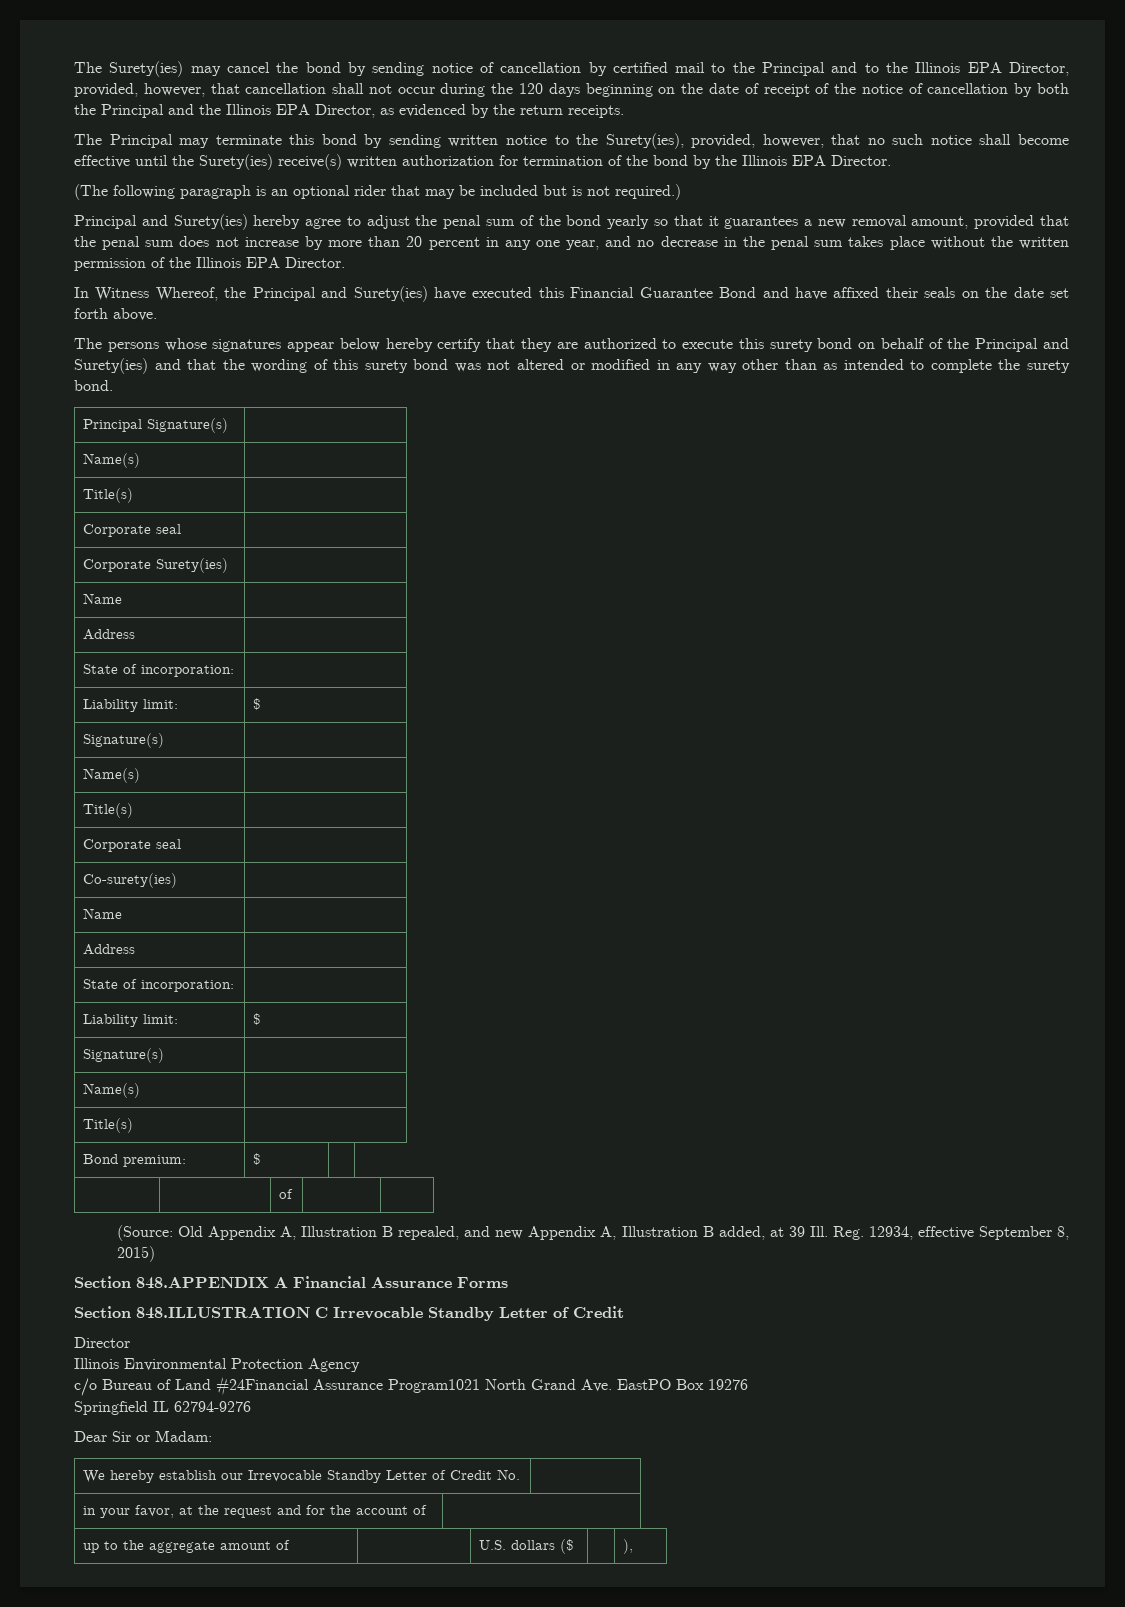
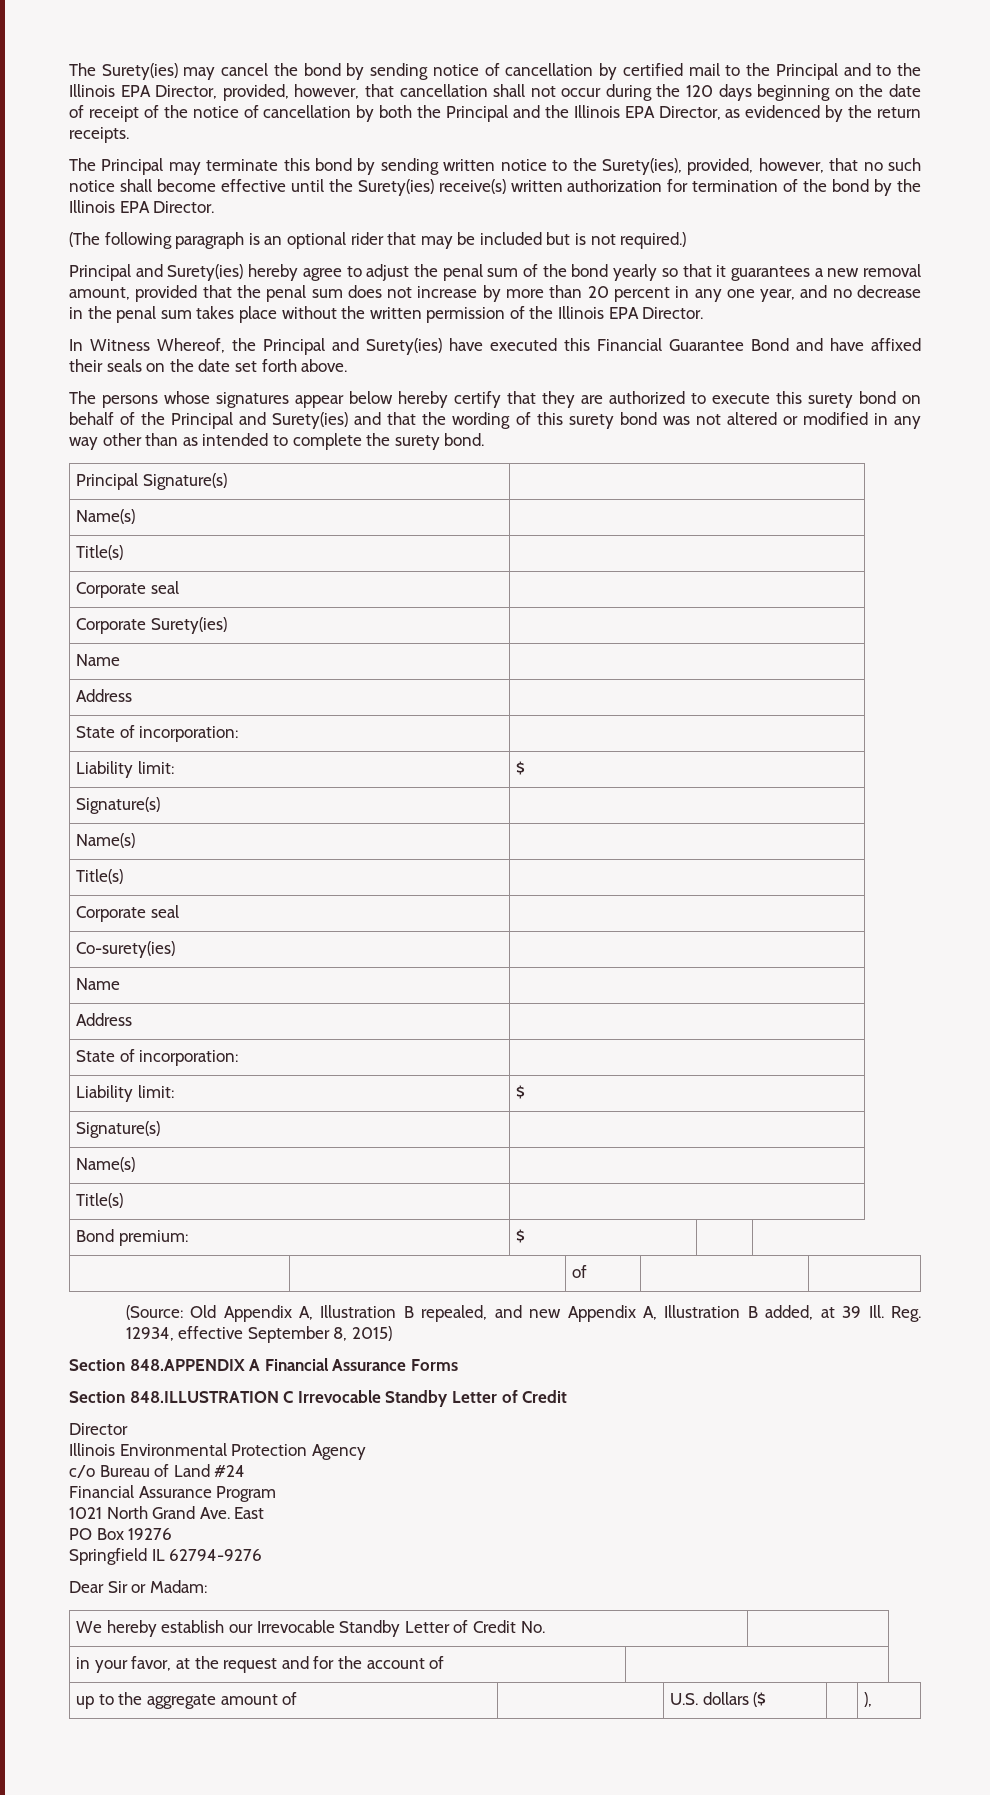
[216,1376,480,1396] #24Financial Assurance Program1021 -> [214,1465,246,1477] [69,1485,277,1502] [69,1507,102,1519] #24 // Financial Assurance Program // 1021
[617,1379,671,1390] EastPO -> [234,1507,265,1519] [69,1528,92,1540] East // PO

